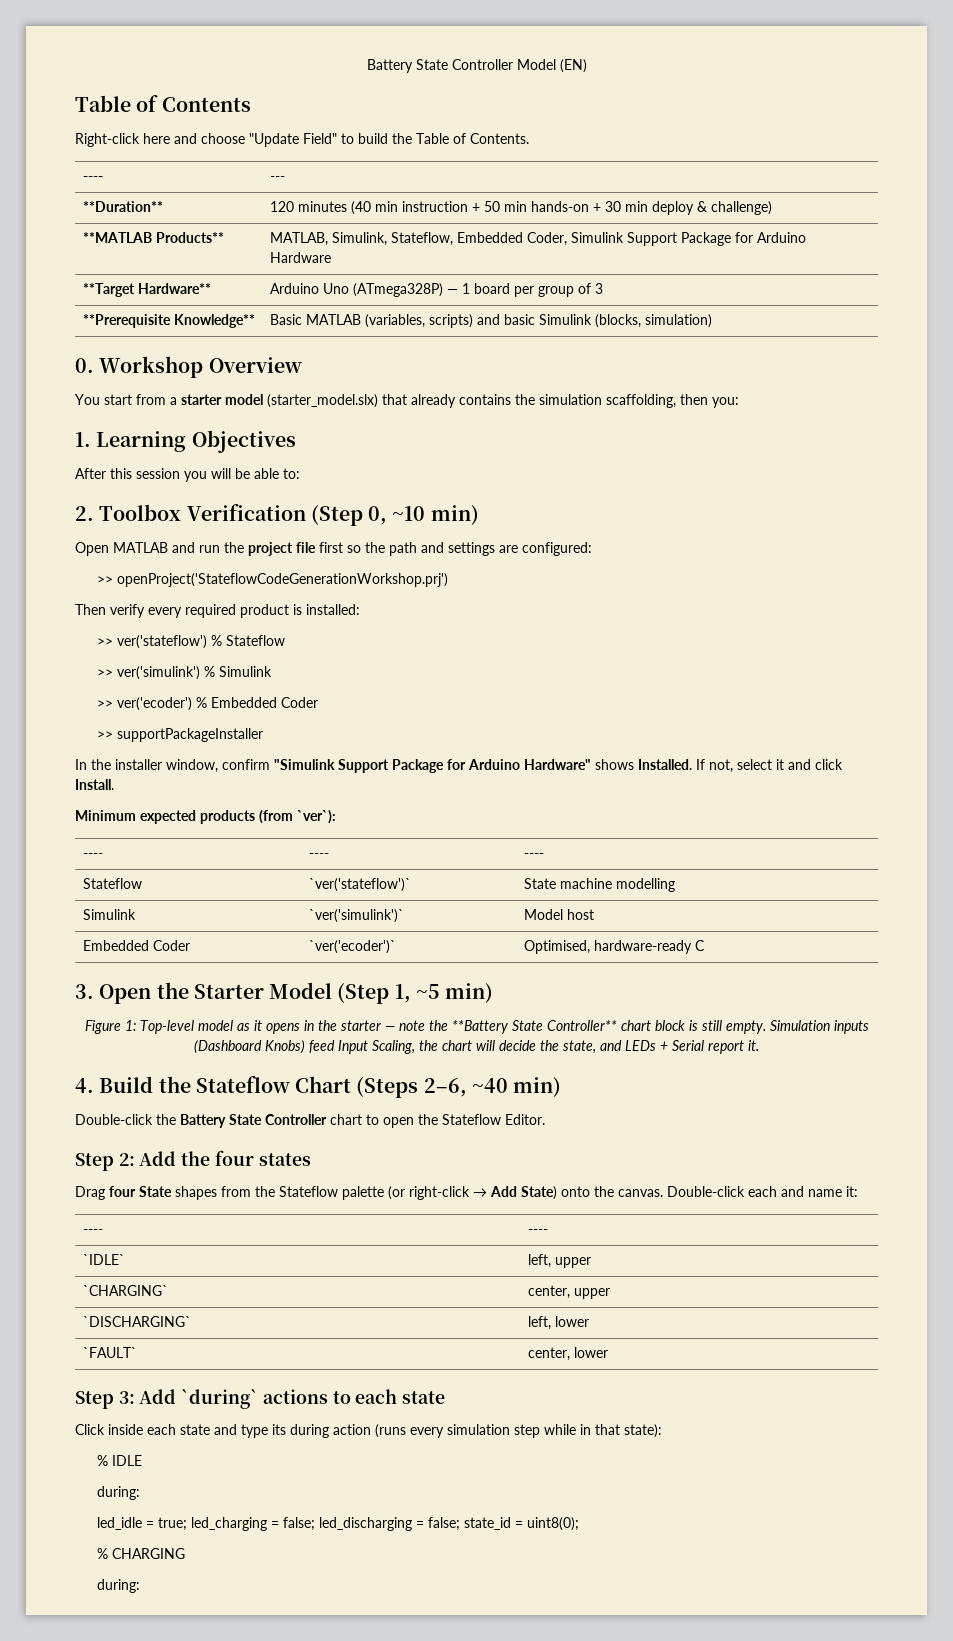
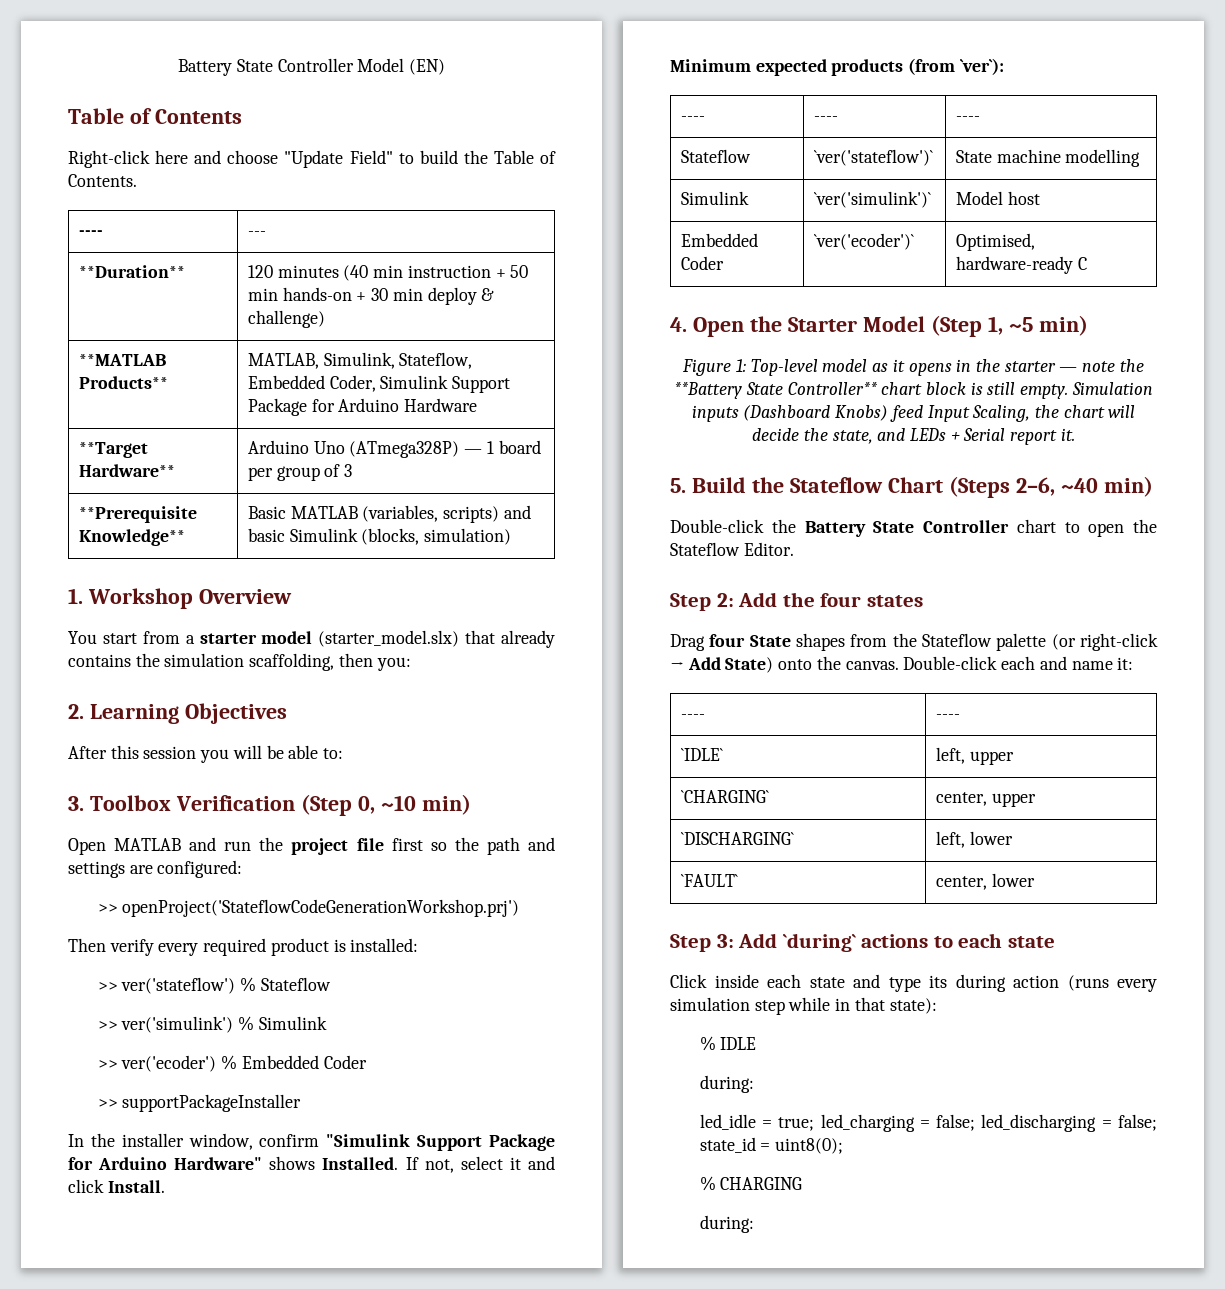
[75,358,94,373] 0. -> [68,588,83,604] 1.
[75,432,91,447] 1. -> [68,704,84,719] 2.
[75,506,94,521] 2. -> [68,796,84,811] 3.
[75,984,94,999] 3. -> [670,317,687,332] 4.
[75,1078,94,1093] 4. -> [670,478,686,493] 5.

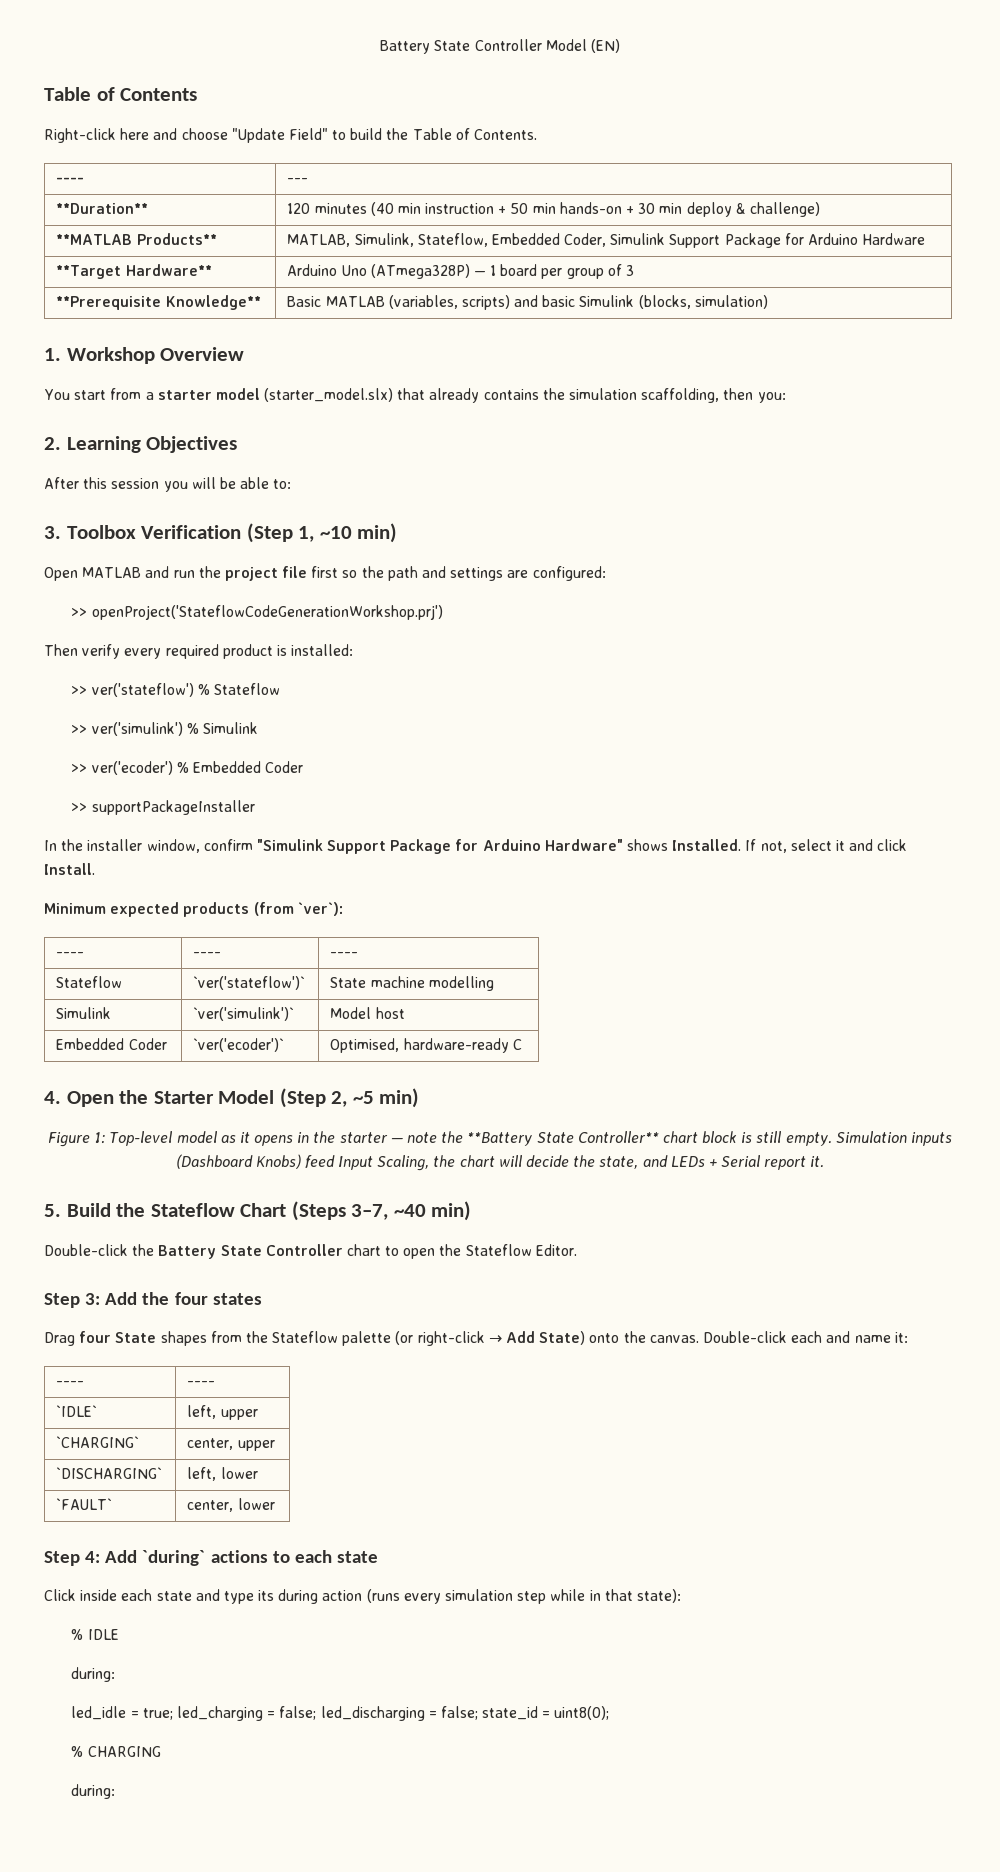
[357,796,375,814] 0, -> [298,526,315,542] 1,
[987,316,1003,335] 1, -> [331,1091,348,1107] 2,
[1015,477,1055,496] 2–6, -> [351,1204,389,1220] 3–7,
[716,593,734,607] 2: -> [85,1293,101,1305] 3:
[716,934,734,948] 3: -> [85,1551,101,1563] 4:

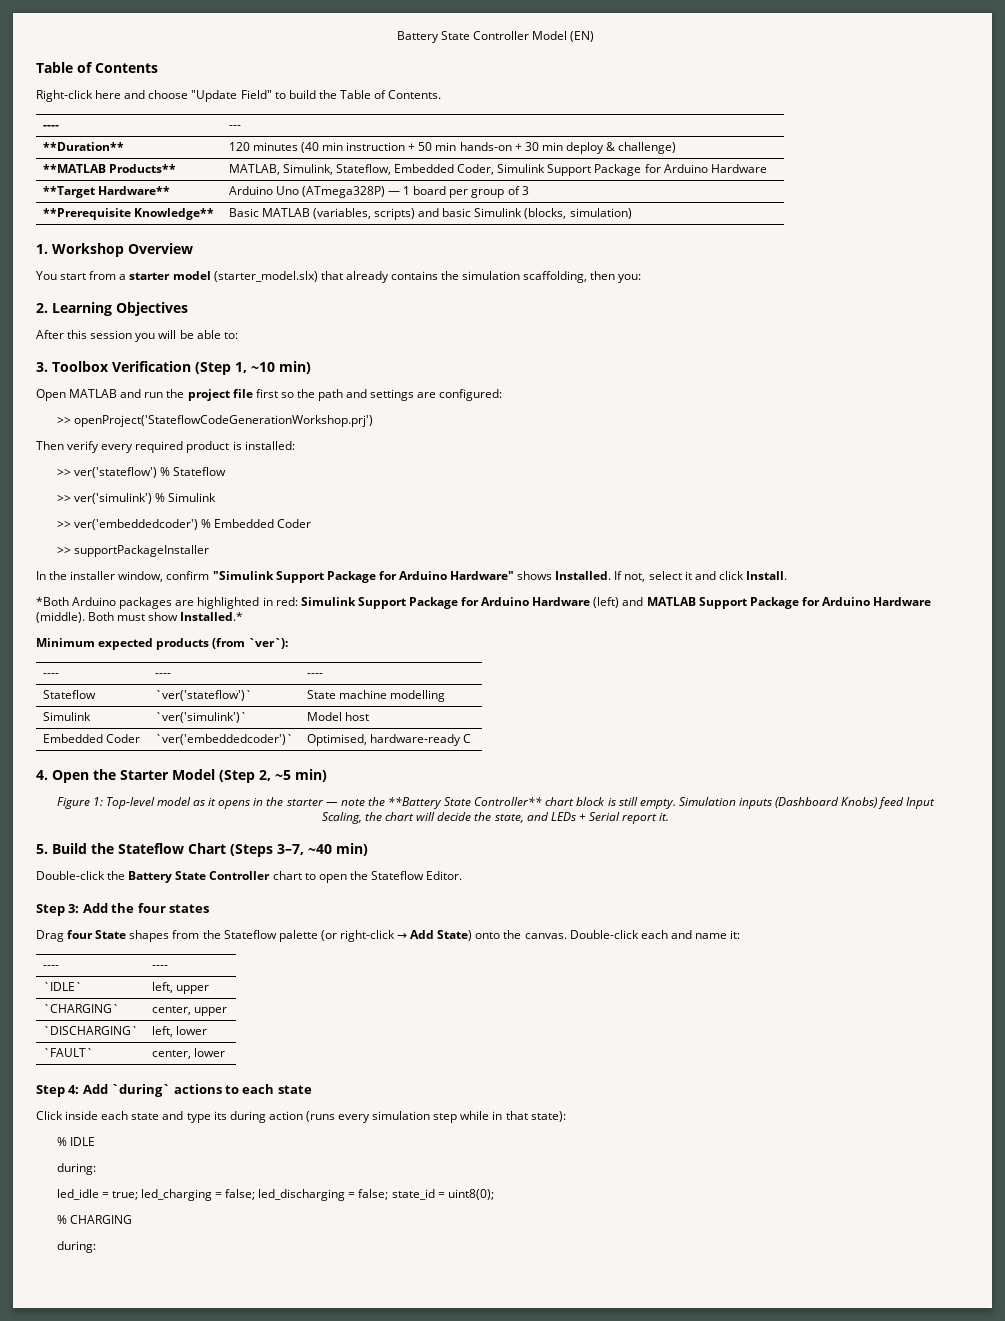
[91,761,173,775] ver('ecoder') -> [73,519,198,530] ver('embeddedcoder')
(95, 869) none -> [36,597,932,609] [36,612,244,623] // *Both Arduino packages are highlighted in red: Simulink Support Package for Arduino Hardware (left) and MATLAB Support Package for Arduino Hardware (middle). Both must show Installed.*
[193,1038,285,1052] `ver('ecoder')` -> [154,734,293,745] `ver('embeddedcoder')`

